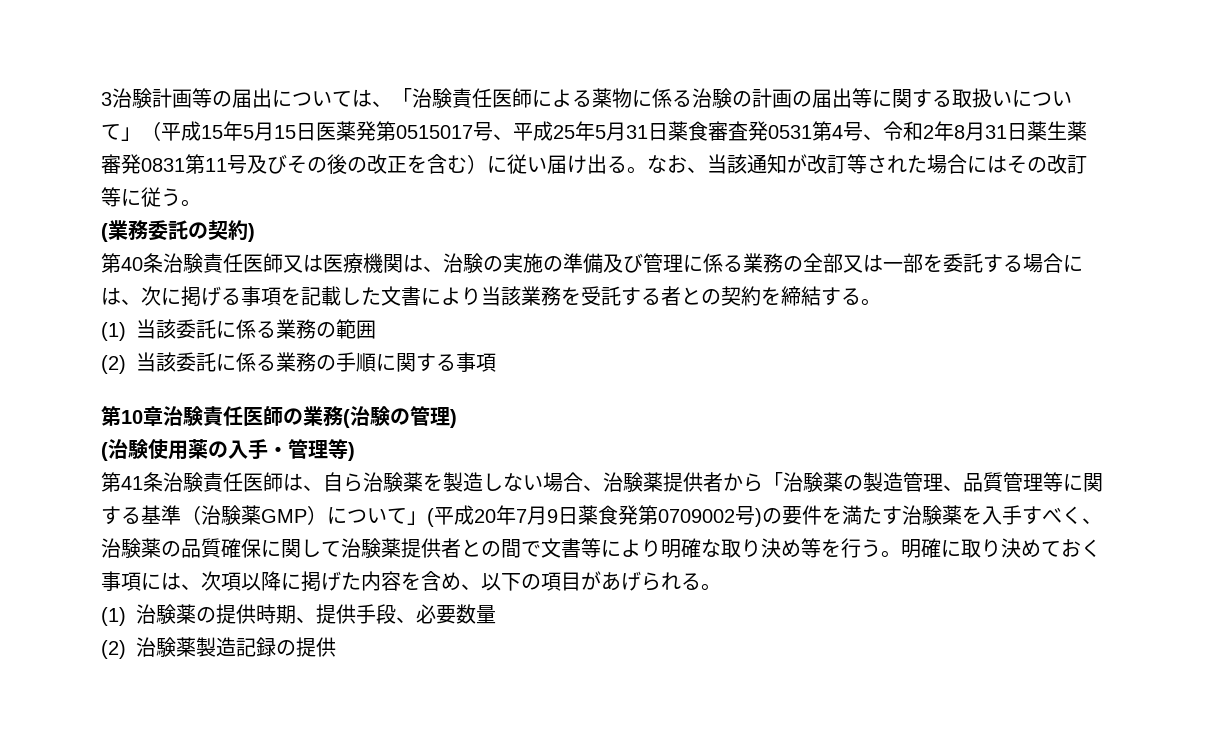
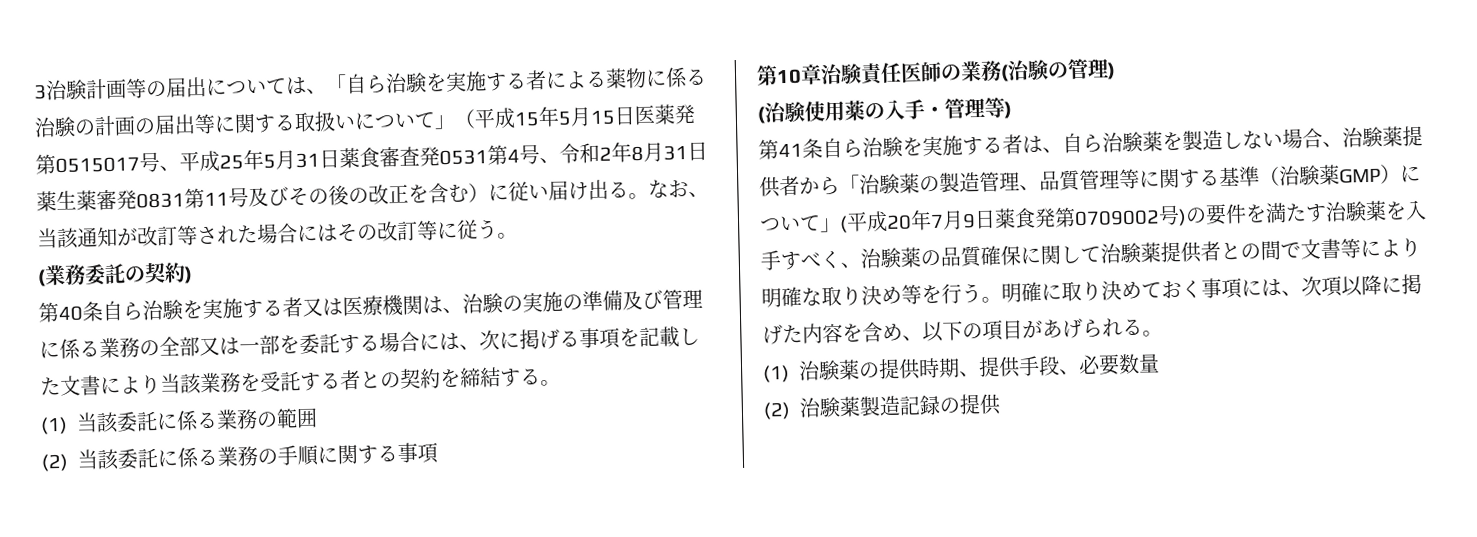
[412,88,532,109] 治験責任医師 -> [345,69,547,95] 自ら治験を実施する者
[163,253,283,274] 治験責任医師 -> [102,296,303,322] 自ら治験を実施する者
[163,472,283,493] 治験責任医師 -> [822,134,1023,159] 自ら治験を実施する者

